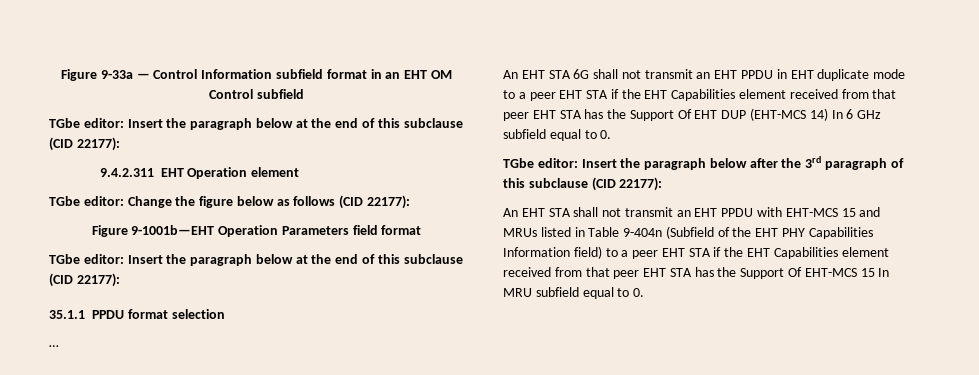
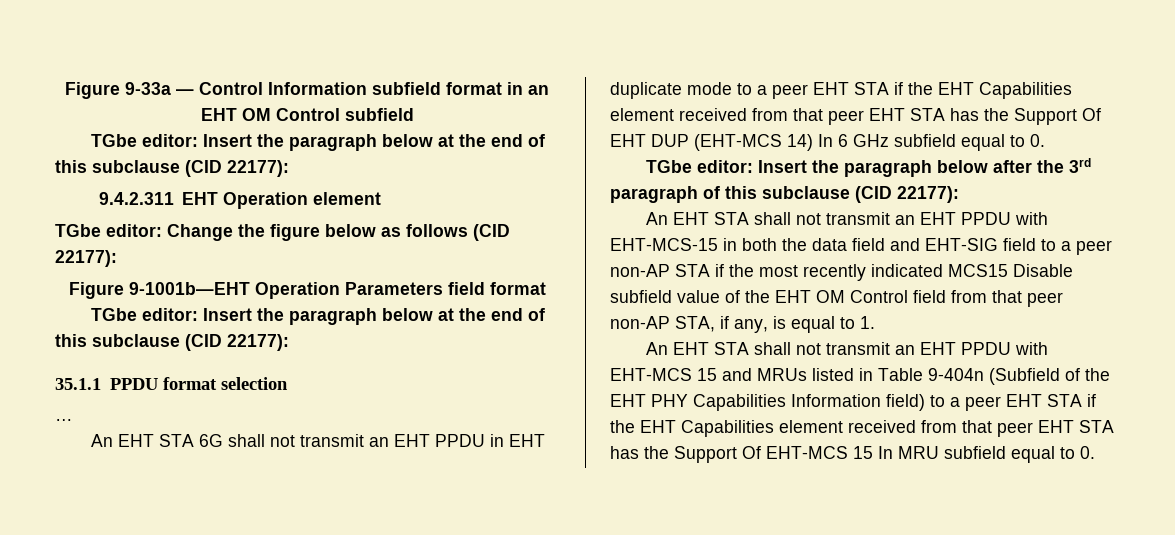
(663, 184) none -> [645,212,1048,225] [610,238,1112,255] [610,264,1073,281] [610,290,1063,307] [610,316,875,333] // An EHT STA shall not transmit an EHT PPDU with EHT-MCS-15 in both the data field and EHT-SIG field to a peer non-AP STA if the most recently indicated MCS15 Disable subfield value of the EHT OM Control field from that peer non-AP STA, if any, is equal to 1.

